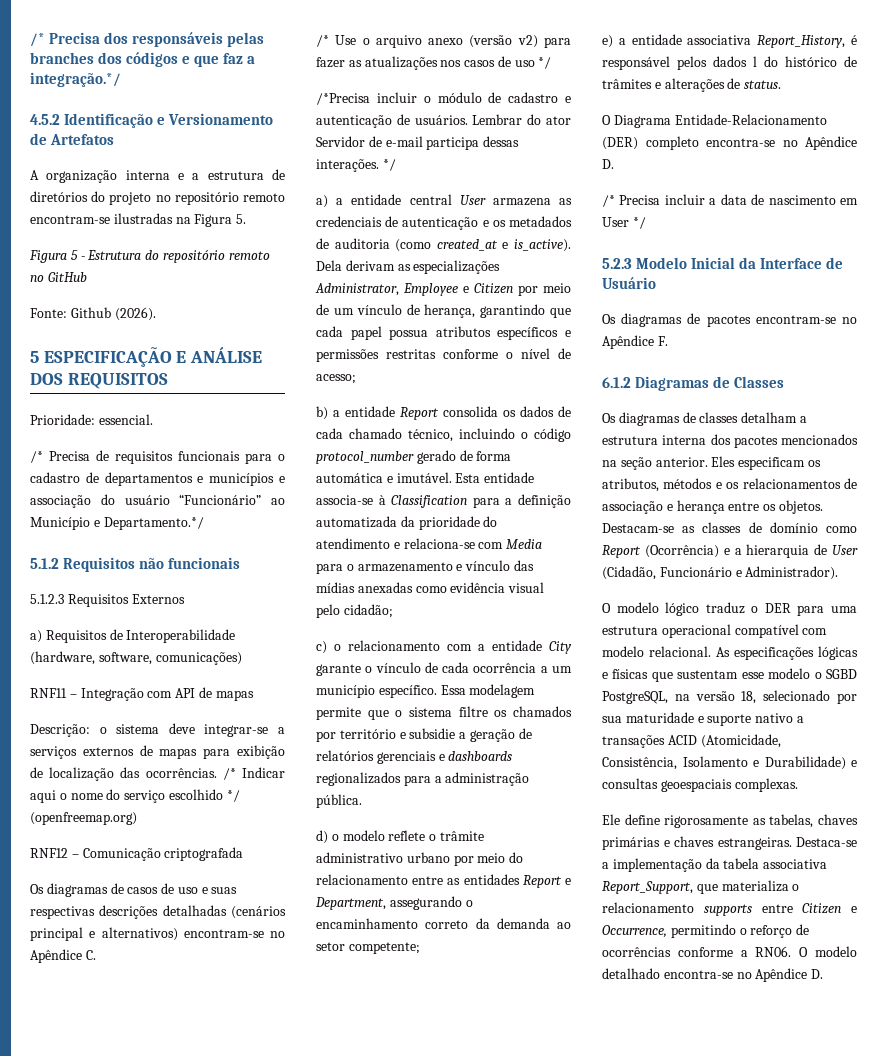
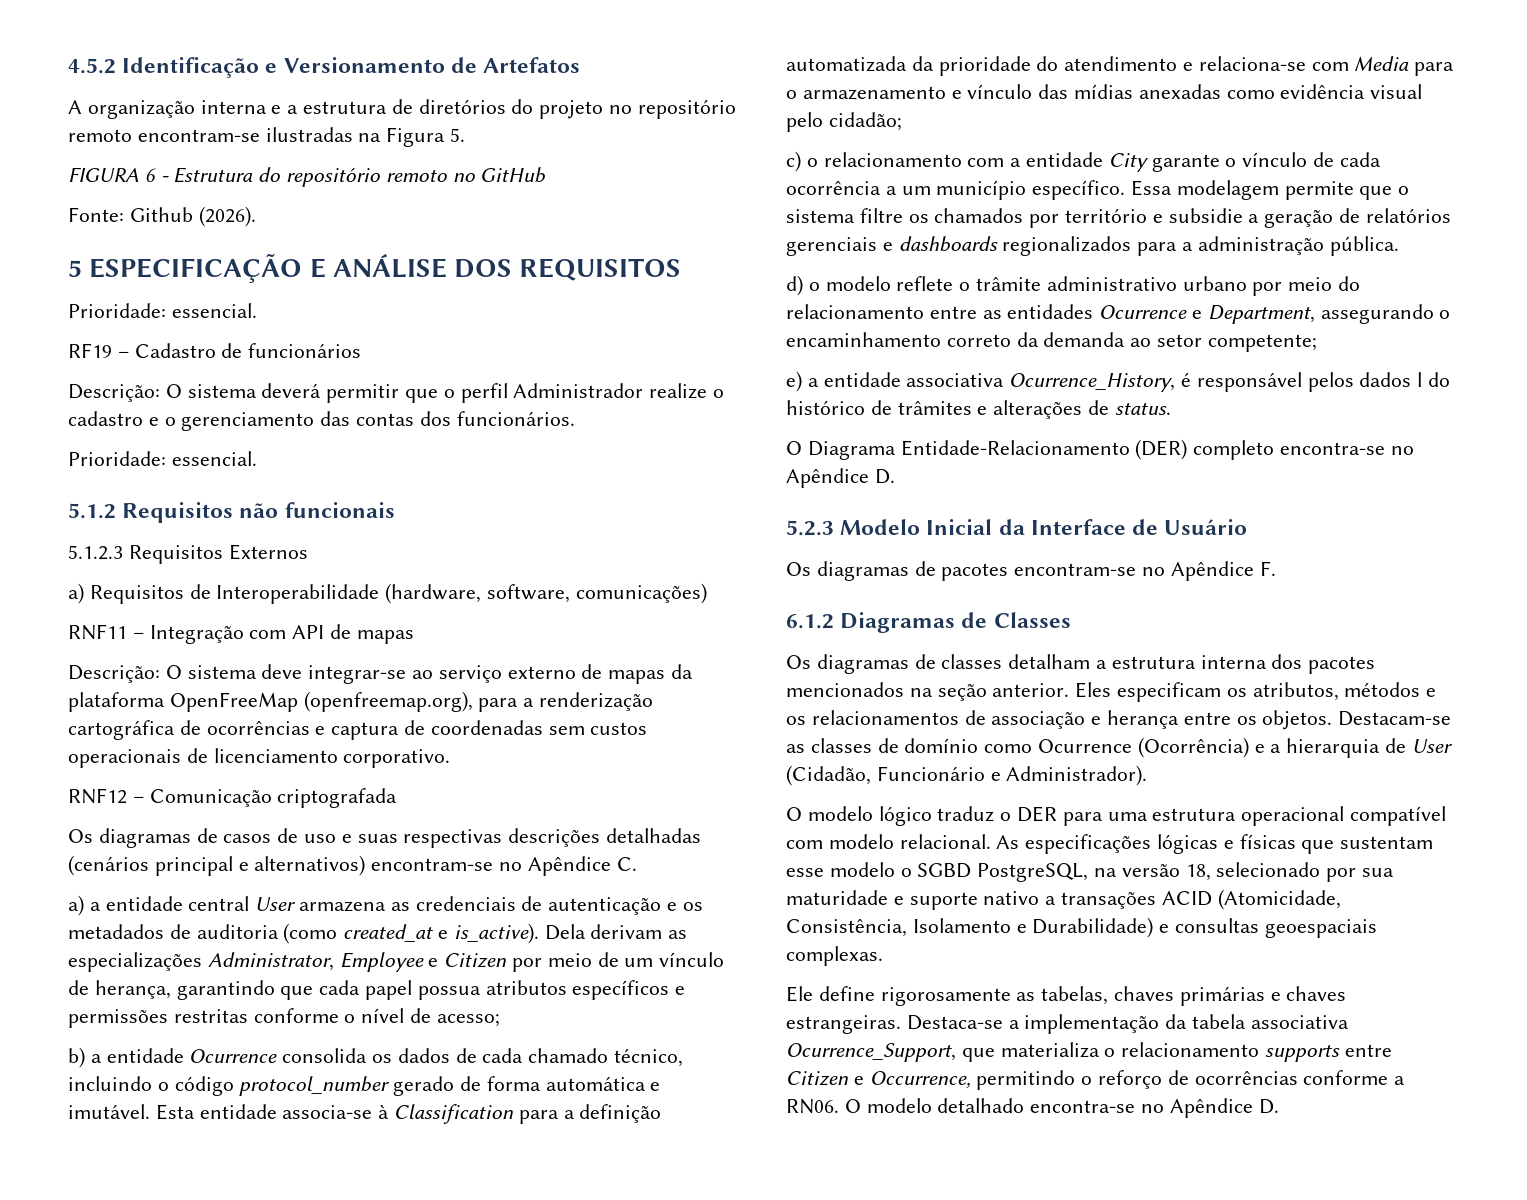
[30,32,265,47] [30,52,256,67] [30,72,121,87] /* Precisa dos responsáveis pelas branches dos códigos e que faz a integração.*/ // -> (68, 66) none
[29,250,78,263] Figura 5 -> [68,167,156,182] FIGURA 6
[30,450,285,464] [30,472,285,486] [30,494,285,508] [30,517,204,530] /* Precisa de requisitos funcionais para o cadastro de departamentos e municípios e associação do usuário “Funcionário” ao Município e Departamento.*/ -> [68,343,362,358] [68,383,725,403] [68,411,575,431] [68,451,257,466] RF19 – Cadastro de funcionários // Descrição: O sistema deverá permitir que o perfil Administrador realize o cadastro e o gerenciamento das contas dos funcionários. // Prioridade: essencial.
[99,727,107,734] o -> [165,665,182,679] O
[278,727,285,734] [30,745,285,759] [30,767,285,781] [30,789,240,803] [30,812,137,825] a serviços externos de mapas para exibição de localização das ocorrências. /* Indicar aqui o nome do serviço escolhido */ (openfreemap.org) -> [412,664,694,684] [68,691,654,712] [68,720,648,740] [68,748,451,768] ao serviço externo de mapas da plataforma OpenFreeMap (openfreemap.org), para a renderização cartográfica de ocorrências e captura de coordenadas sem custos operacionais de licenciamento corporativo.
[316,35,571,48] [316,56,552,70] [316,92,571,105] [316,114,571,128] [316,136,520,150] [316,159,396,172] // /* Use o arquivo anexo (versão v2) para fazer as atualizações nos casos de uso */ // /*Precisa incluir o módulo de cadastro e autenticação de usuários. Lembrar do ator Servidor de e-mail participa dessas interações. */ -> (637, 864) none
[400,407,439,420] Report -> [189,1049,278,1063] Ocurrence
[522,875,562,888] Report -> [1099,305,1188,319] Ocurrence
[757,35,846,48] Report_History, -> [1009,373,1176,392] Ocurrence_History,
[602,194,858,207] [602,217,646,229] // /* Precisa incluir a data de nascimento em User */ -> (895, 476) none
[602,545,641,558] Report -> [1038,739,1133,753] Ocurrence
[602,881,693,894] Report_Support, -> [786,1043,956,1062] Ocurrence_Support,

